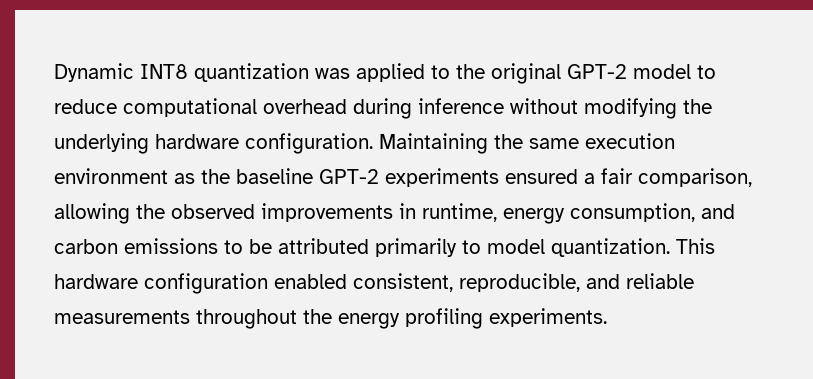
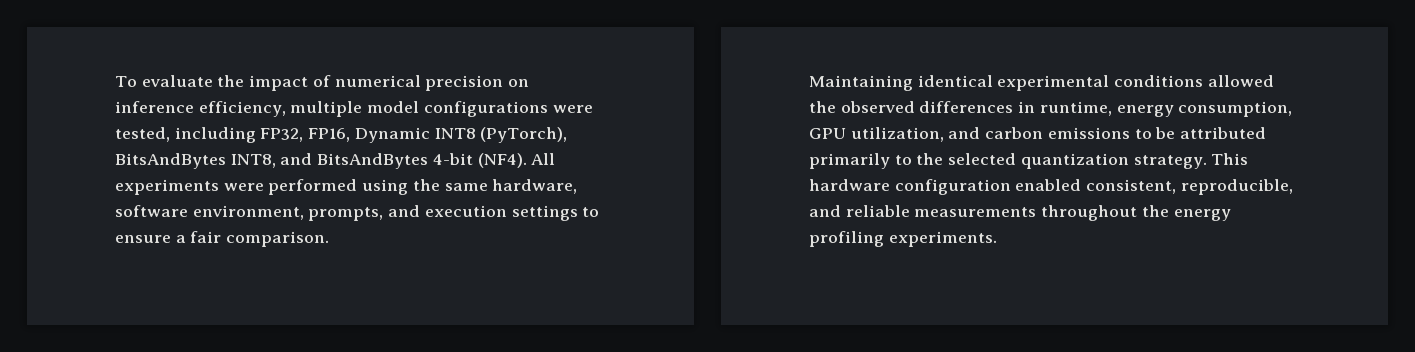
[54,63,716,84] [54,98,712,119] [54,133,675,154] [54,168,752,187] [54,203,130,224] Dynamic INT8 quantization was applied to the original GPT-2 model to reduce computational overhead during inference without modifying the underlying hardware configuration. Maintaining the same execution environment as the baseline GPT-2 experiments ensured a fair comparison, allowing -> [115,75,530,91] [115,101,593,117] [115,127,568,143] [115,153,556,169] [115,179,578,195] [115,205,600,221] [115,231,330,247] [809,75,1274,91] To evaluate the impact of numerical precision on inference efficiency, multiple model configurations were tested, including FP32, FP16, Dynamic INT8 (PyTorch), BitsAndBytes INT8, and BitsAndBytes 4-bit (NF4). All experiments were performed using the same hardware, software environment, prompts, and execution settings to ensure a fair comparison. // Maintaining identical experimental conditions allowed
[261,203,393,222] improvements -> [919,101,1014,113] differences
(695, 212) none -> [809,127,944,142] GPU utilization,
[487,238,670,257] model quantization. -> [916,153,1207,169] the selected quantization strategy.

